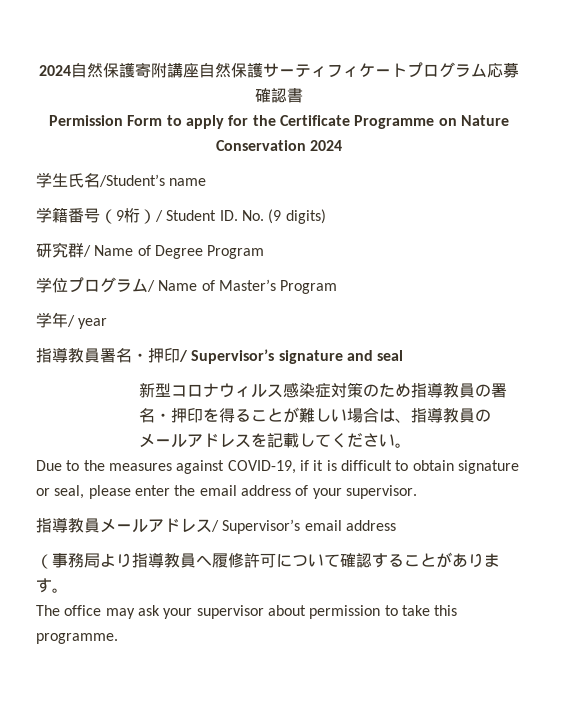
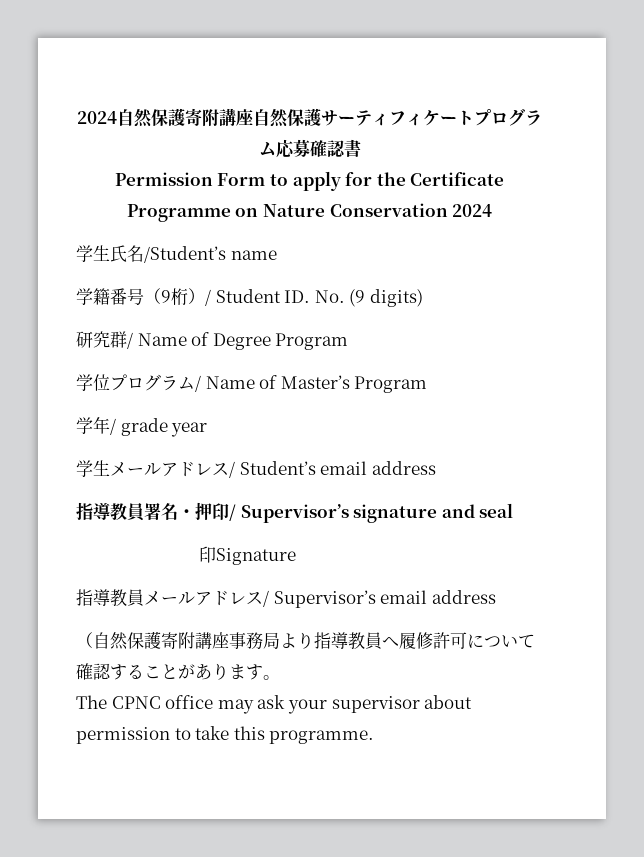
(75, 321) none -> [120,418,168,436] grade
(108, 323) none -> [76,460,436,478] // 学生メールアドレス/ Student’s email address
[139,382,508,398] [139,407,492,423] [139,433,412,448] [36,460,519,474] [36,485,417,499] 新型コロナウィルス感染症対策のため指導教員の署名・押印を得ることが難しい場合は、指導教員のメールアドレスを記載してください。 // Due to the measures against COVID-19, if it is difficult to obtain signature or seal, please enter the email address of your supervisor. -> [198,546,296,565] 印Signature
(52, 561) none -> [93,631,229,650] 自然保護寄附講座
(60, 610) none -> [111,696,161,709] CPNC

